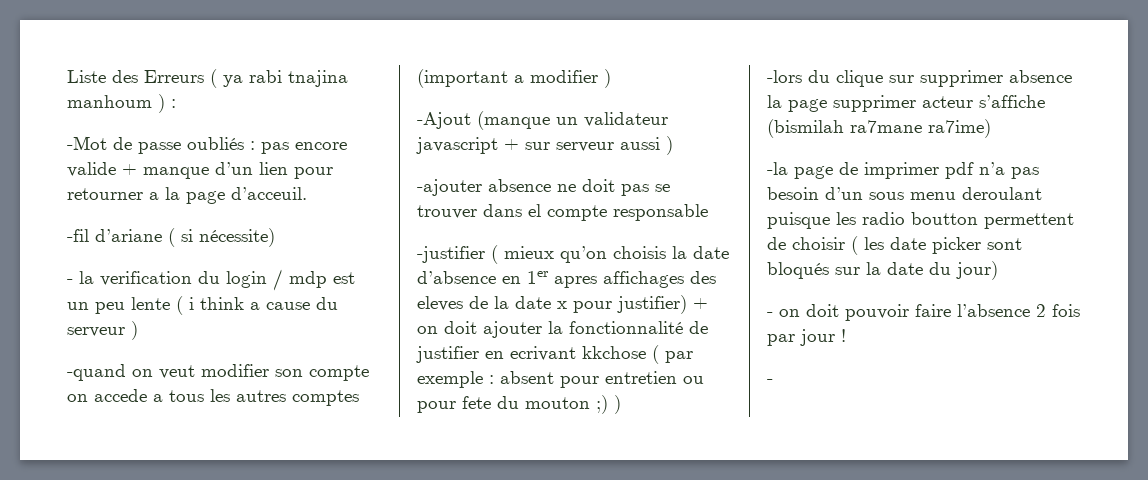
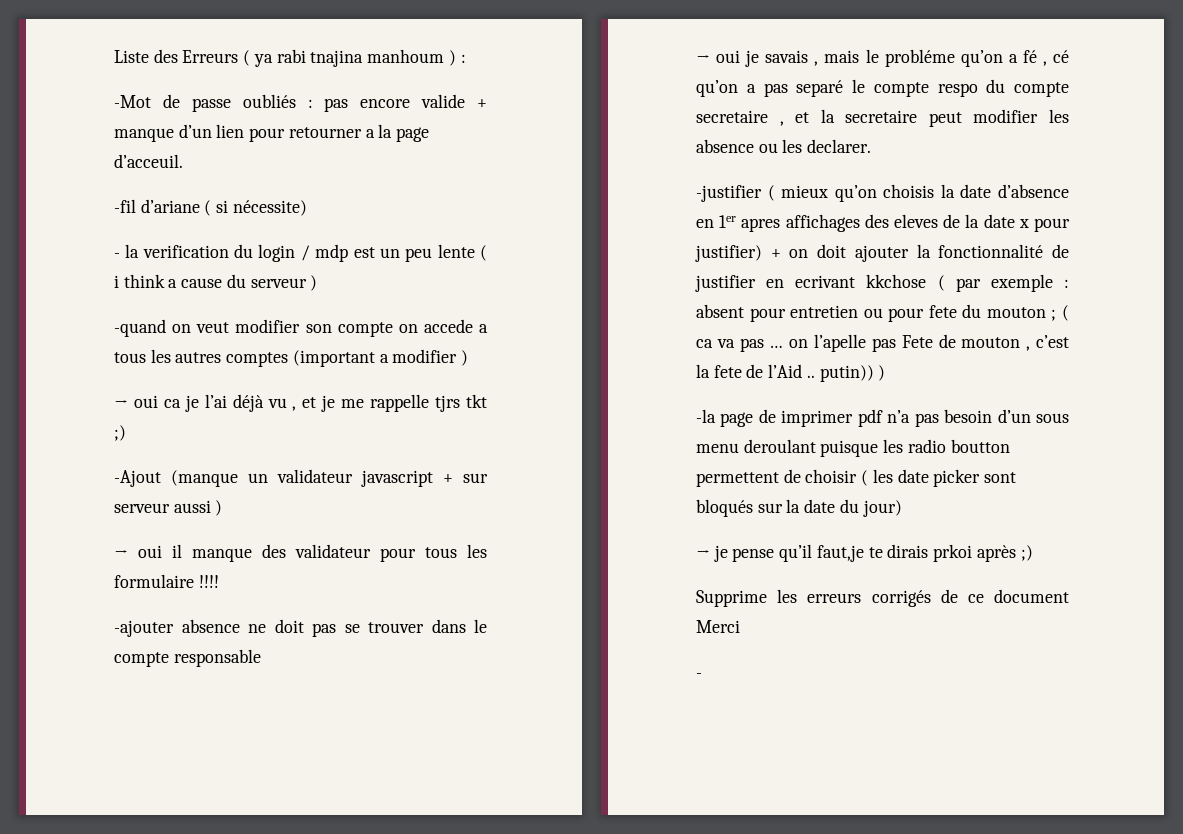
(611, 78) none -> [114,394,487,412] [114,425,126,441] // → oui ca je l’ai déjà vu , et je me rappelle tjrs tkt ;)
(673, 145) none -> [114,544,487,562] [114,574,219,588] // → oui il manque des validateur pour tous les formulaire !!!!
[528,204,541,217] el -> [474,619,487,633] le
(708, 212) none -> [696,49,1069,67] [696,79,1069,97] [696,109,1069,127] [696,139,872,153] // → oui je savais , mais le probléme qu’on a fé , cé qu’on a pas separé le compte respo du compte secretaire , et la secretaire peut modifier les absence ou les declarer.
[596,395,621,414] [767,70,1072,87] [767,95,1045,112] [767,119,991,138] ;) ) // -lors du clique sur supprimer absence la page supprimer acteur s’affiche (bismilah ra7mane ra7ime) -> [1051,305,1069,321] [696,334,1069,352] [696,364,886,382] ; ( ca va pas … on l’apelle pas Fete de mouton , c’est la fete de l’Aid .. putin)) )
[767,304,1080,321] [767,329,846,346] - on doit pouvoir faire l’absence 2 fois par jour ! -> [696,544,1033,562] [696,589,1069,607] [696,620,740,633] → je pense qu’il faut,je te dirais prkoi après ;) // Supprime les erreurs corrigés de ce document Merci

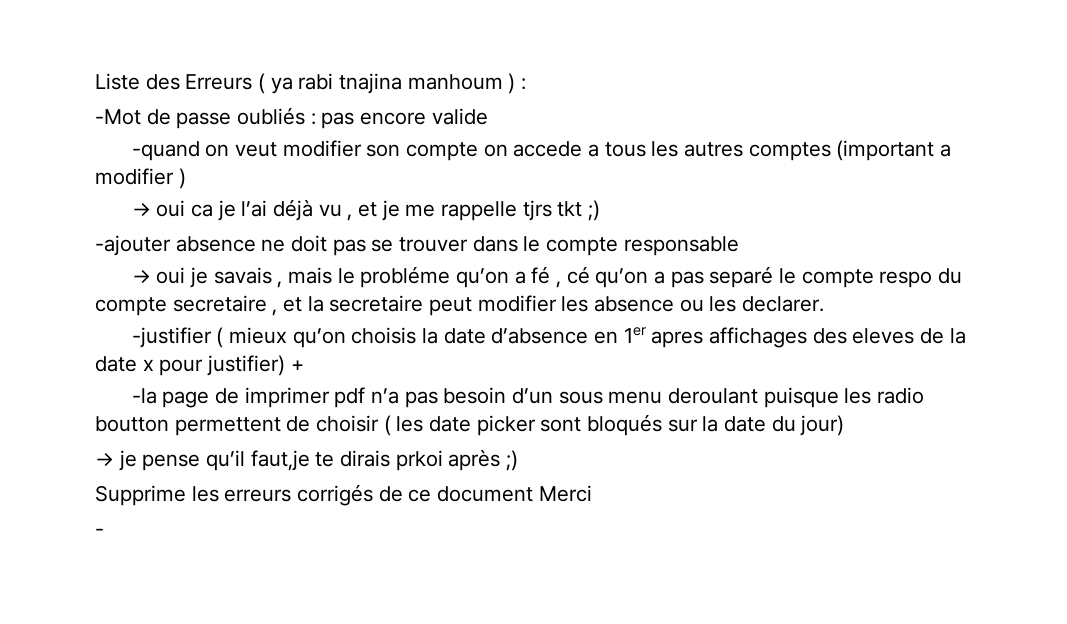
[477,99,487,108] [114,124,430,142] [114,154,183,168] [114,199,307,216] [114,244,488,262] [114,274,318,291] + manque d’un lien pour retourner a la page d’acceuil. // -fil d’ariane ( si nécessite) // - la verification du login / mdp est un peu lente ( i think a cause du serveur ) -> (488, 116) none
[114,469,488,487] [114,500,223,516] [114,544,487,562] [114,574,219,588] // -Ajout (manque un validateur javascript + sur serveur aussi ) // → oui il manque des validateur pour tous les formulaire !!!! -> (601, 210) none
[789,244,1069,262] [695,274,1069,292] [696,304,1069,322] [696,334,1069,352] [696,364,886,382] on doit ajouter la fonctionnalité de justifier en ecrivant kkchose ( par exemple : absent pour entretien ou pour fete du mouton ; ( ca va pas … on l’apelle pas Fete de mouton , c’est la fete de l’Aid .. putin)) ) -> (304, 365) none

